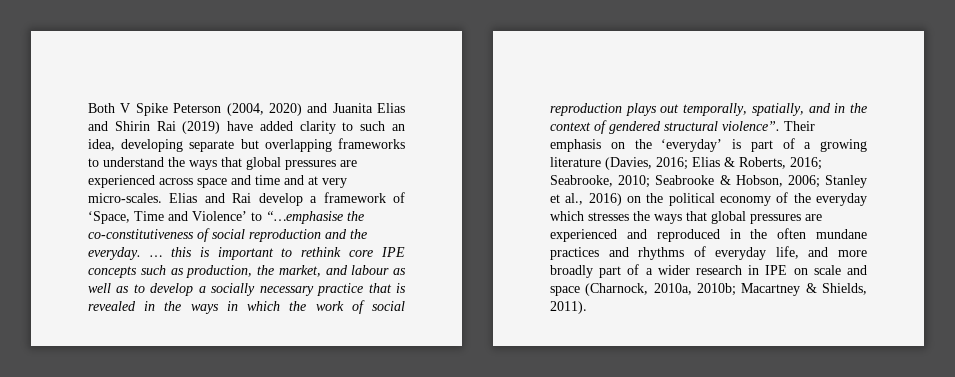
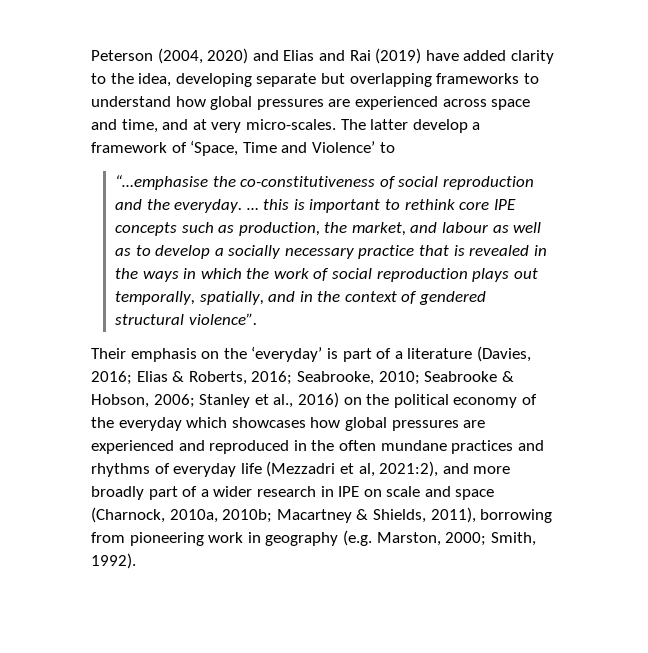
[88,103,168,116] Both V Spike -> (91, 55) none
[332,103,405,113] [88,121,150,131] Juanita Elias and Shirin -> [283,50,345,61] Elias and
[360,121,405,131] such an -> [110,73,134,84] the
[168,157,242,170] the ways that -> [175,96,206,107] how
[255,175,280,185] time -> [121,119,158,133] time,
[169,193,252,203] Elias and Rai -> [340,119,409,130] The latter
(262, 216) none -> (395, 147) //
(780, 126) none -> (257, 319) //
[820,139,867,152] growing -> (403, 355) none
[588,211,707,224] stresses the ways that -> [231,417,341,428] showcases how
[775,246,799,259] life, -> [240,461,439,477] life (Mezzadri et al, 2021:2),
[550,301,587,314] 2011). -> [430,507,553,523] [91,530,536,546] [91,553,136,569] 2011), borrowing from pioneering work in geography (e.g. Marston, 2000; Smith, 1992).

